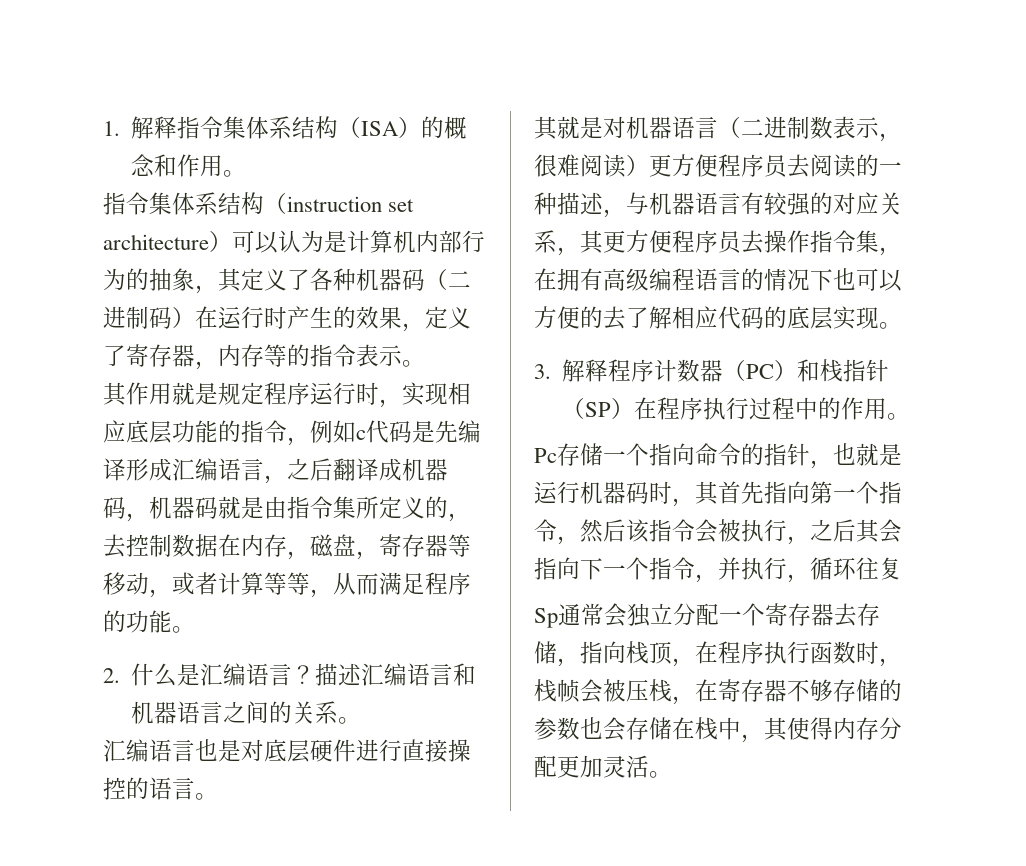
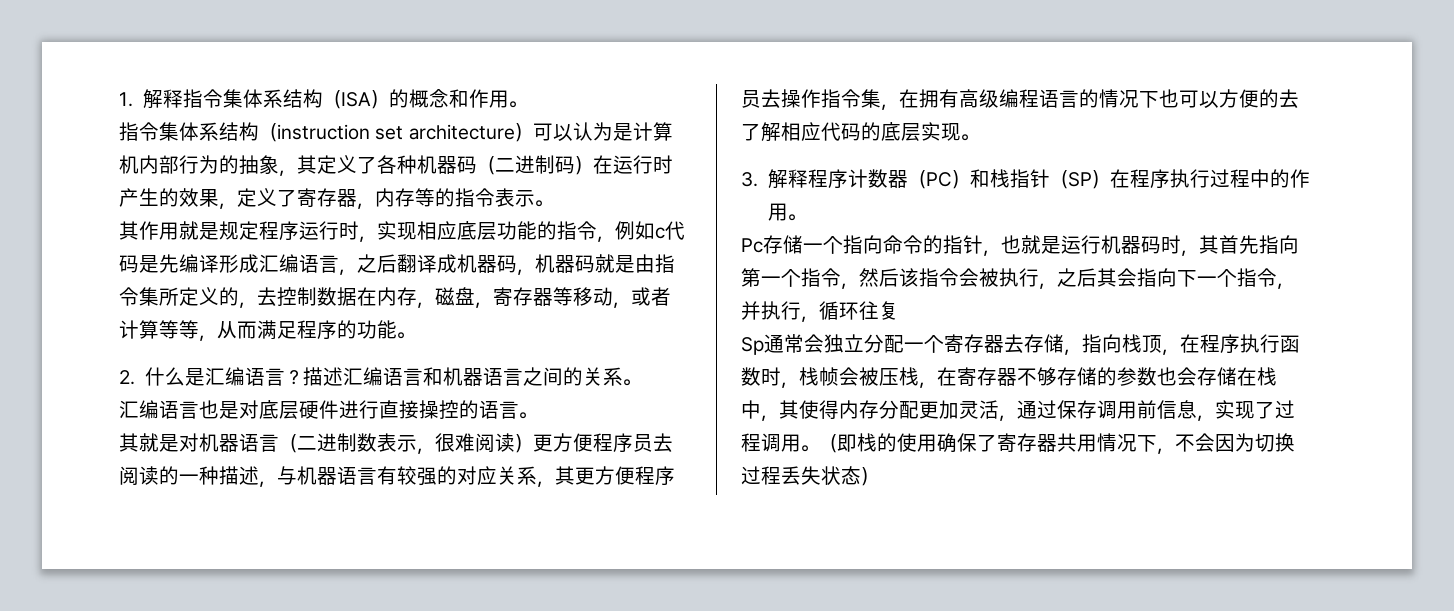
[649,771,672,778] 。 -> [999,400,1295,421] [741,433,1295,454] [741,466,879,486] ，通过保存调用前信息，实现了过程调用。（即栈的使用确保了寄存器共用情况下，不会因为切换过程丢失状态）

